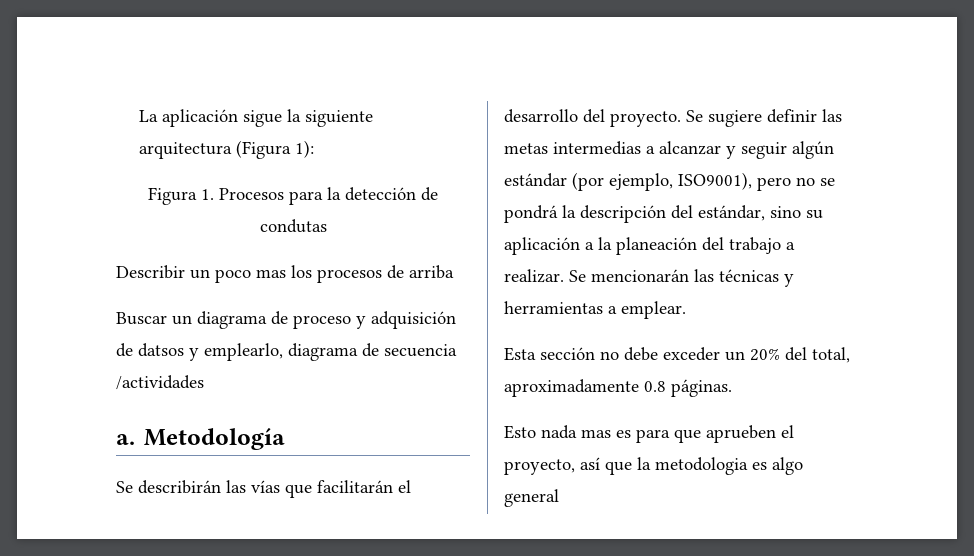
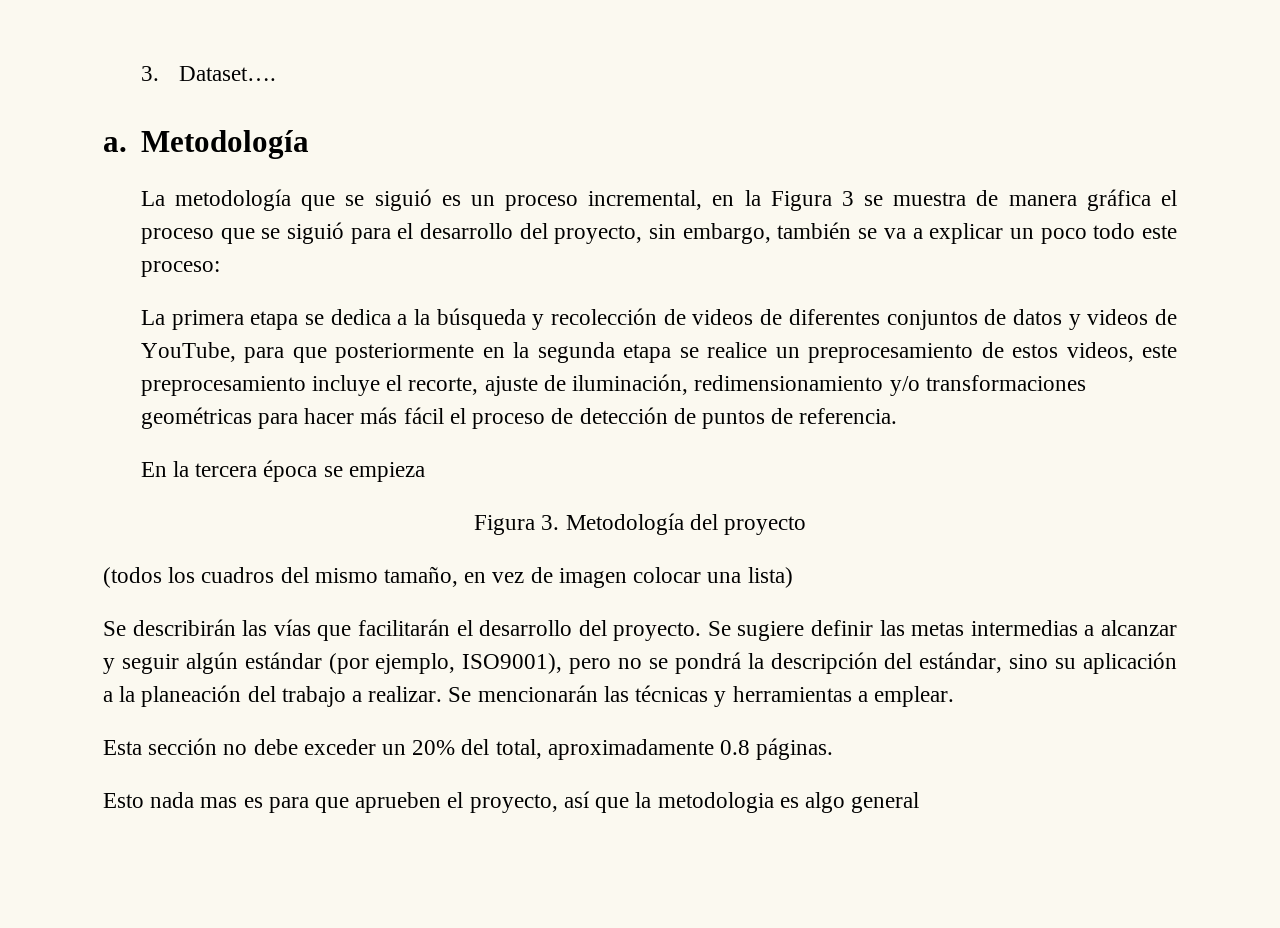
[139,109,374,127] [139,140,315,159] [148,187,438,205] [259,219,327,233] [116,265,454,283] [116,311,456,329] [116,343,457,361] [116,375,204,390] [116,428,286,450] La aplicación sigue la siguiente arquitectura (Figura 1): // Figura 1. Procesos para la detección de condutas // Describir un poco mas los procesos de arriba // Buscar un diagrama de proceso y adquisición de datsos y emplearlo, diagrama de secuencia /actividades // a. Metodología -> [140,66,276,81] [103,130,309,159] [140,189,1177,211] [140,222,1177,244] [140,261,220,277] [140,308,1177,330] [140,342,1177,363] [140,374,1086,396] [140,407,898,429] [140,460,425,482] [474,513,806,535] [103,566,793,588] 3. Dataset…. // a. Metodología // La metodología que se siguió es un proceso incremental, en la Figura 3 se muestra de manera gráfica el proceso que se siguió para el desarrollo del proyecto, sin embargo, también se va a explicar un poco todo este proceso: // La primera etapa se dedica a la búsqueda y recolección de videos de diferentes conjuntos de datos y videos de YouTube, para que posteriormente en la segunda etapa se realice un preprocesamiento de estos videos, este preprocesamiento incluye el recorte, ajuste de iluminación, redimensionamiento y/o transformaciones geométricas para hacer más fácil el proceso de detección de puntos de referencia. // En la tercera época se empieza // Figura 3. Metodología del proyecto // (todos los cuadros del mismo tamaño, en vez de imagen colocar una lista)

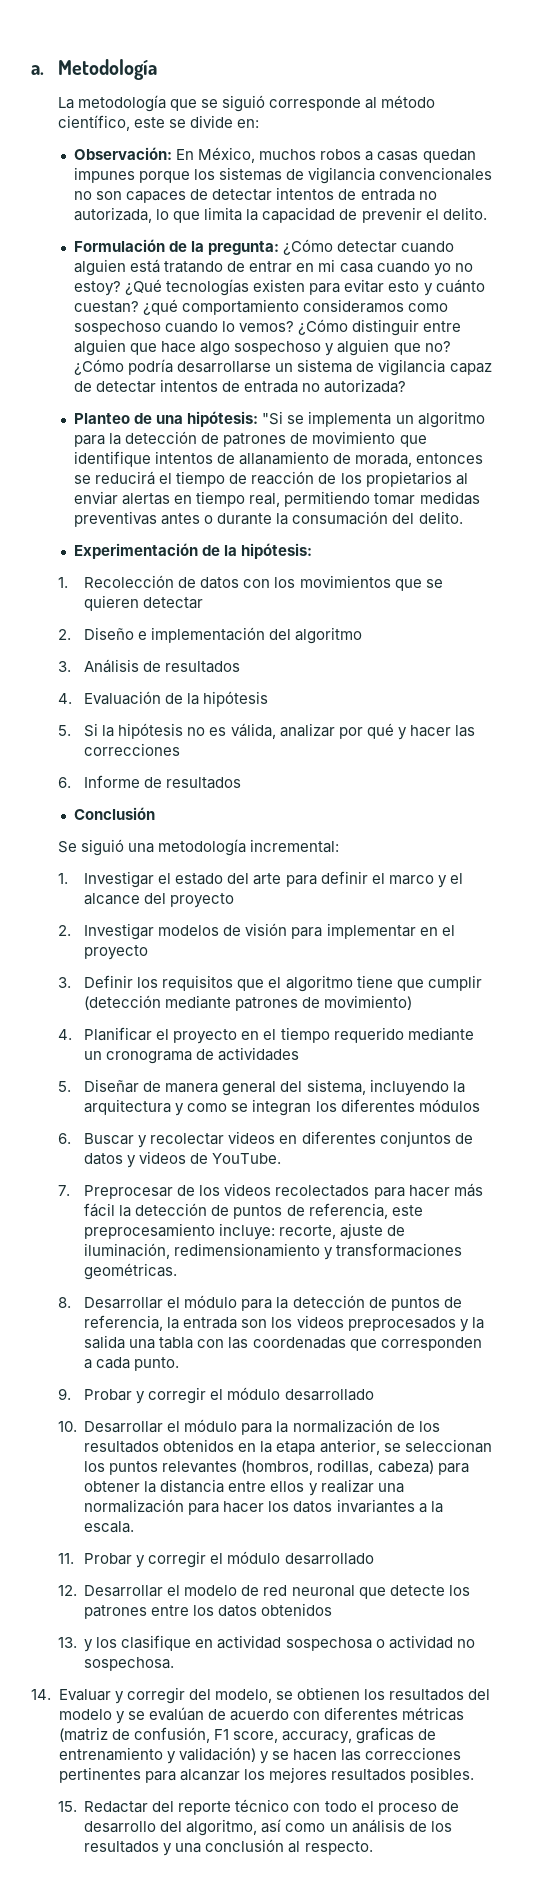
[140,66,276,81] 3. Dataset…. // -> (31, 70) none
[441,189,1177,211] [140,222,1177,244] [140,261,220,277] [140,308,783,330] es un proceso incremental, en la Figura 3 se muestra de manera gráfica el proceso que se siguió para el desarrollo del proyecto, sin embargo, también se va a explicar un poco todo este proceso: // La primera etapa se dedica a la búsqueda y recolección de videos de -> [268,95,435,111] [57,115,259,131] [74,147,476,163] [74,167,493,184] [74,187,437,203] [74,207,487,223] [74,239,455,255] [74,259,473,276] [74,279,485,296] [74,299,449,315] [74,319,462,336] [74,339,451,356] [74,359,492,376] [74,379,407,393] [74,411,485,428] [74,431,427,447] [74,451,484,467] [74,471,468,487] [74,491,480,507] [74,511,463,527] [74,543,313,559] [57,575,443,591] [84,595,204,611] [57,627,363,644] [57,659,241,673] [57,691,269,707] [57,723,475,740] [84,743,181,756] [57,775,242,789] [74,807,156,820] [57,839,339,856] [57,871,463,888] [84,893,235,908] [57,923,455,940] [84,945,149,960] [57,975,482,992] [84,995,413,1011] [57,1027,474,1044] [84,1047,300,1064] [57,1079,465,1096] [84,1099,480,1116] [57,1131,298,1148] corresponde al método científico, este se divide en: // Observación: En México, muchos robos a casas quedan impunes porque los sistemas de vigilancia convencionales no son capaces de detectar intentos de entrada no autorizada, lo que limita la capacidad de prevenir el delito. // Formulación de la pregunta: ¿Cómo detectar cuando alguien está tratando de entrar en mi casa cuando yo no estoy? ¿Qué tecnologías existen para evitar esto y cuánto cuestan? ¿qué comportamiento consideramos como sospechoso cuando lo vemos? ¿Cómo distinguir entre alguien que hace algo sospechoso y alguien que no? ¿Cómo podría desarrollarse un sistema de vigilancia capaz de detectar intentos de entrada no autorizada? // Planteo de una hipótesis: "Si se implementa un algoritmo para la detección de patrones de movimiento que identifique intentos de allanamiento de morada, entonces se reducirá el tiempo de reacción de los propietarios al enviar alertas en tiempo real, permitiendo tomar medidas preventivas antes o durante la consumación del delito. // Experimentación de la hipótesis: // 1. Recolección de datos con los movimientos que se quieren detectar // 2. Diseño e implementación del algoritmo // 3. Análisis de resultados // 4. Evaluación de la hipótesis // 5. Si la hipótesis no es válida, analizar por qué y hacer las correcciones // 6. Informe de resultados // Conclusión // Se siguió una metodología incremental: // 1. Investigar el estado del arte para definir el marco y el alcance del proyecto // 2. Investigar modelos de visión para implementar en el proyecto // 3. Definir los requisitos que el algoritmo tiene que cumplir (detección mediante patrones de movimiento) // 4. Planificar el proyecto en el tiempo requerido mediante un cronograma de actividades // 5. Diseñar de manera general del sistema, incluyendo la arquitectura y como se integran los diferentes módulos // 6. Buscar y recolectar videos en
[140,342,1177,363] [140,375,403,396] YouTube, para que posteriormente en la segunda etapa se realice un preprocesamiento de estos videos, este preprocesamiento incluye el -> [212,1153,282,1164] [57,1183,483,1199] [84,1203,423,1219] [84,1223,276,1240] YouTube. // 7. Preprocesar de los videos recolectados para hacer más fácil la detección de puntos de referencia, este preprocesamiento incluye:
[889,375,1086,396] [140,407,898,429] [140,460,425,482] [474,513,806,535] [103,566,793,588] [103,619,1177,641] [103,652,1177,674] [103,685,954,707] [103,738,834,760] [103,791,920,813] y/o transformaciones geométricas para hacer más fácil el proceso de detección de puntos de referencia. // En la tercera época se empieza // Figura 3. Metodología del proyecto // (todos los cuadros del mismo tamaño, en vez de imagen colocar una lista) // Se describirán las vías que facilitarán el desarrollo del proyecto. Se sugiere definir las metas intermedias a alcanzar y seguir algún estándar (por ejemplo, ISO9001), pero no se pondrá la descripción del estándar, sino su aplicación a la planeación del trabajo a realizar. Se mencionarán las técnicas y herramientas a emplear. // Esta sección no debe exceder un 20% del total, aproximadamente 0.8 páginas. // Esto nada mas es para que aprueben el proyecto, así que la metodologia es algo general -> [324,1243,463,1260] [84,1263,178,1280] [57,1295,462,1311] [84,1315,484,1332] [84,1335,482,1351] [84,1357,180,1371] [57,1387,374,1404] [57,1419,440,1435] [84,1439,492,1455] [84,1459,469,1475] [84,1479,404,1496] [84,1499,443,1515] [84,1521,135,1533] [57,1551,374,1568] [57,1585,470,1599] [84,1603,333,1619] [57,1635,475,1652] [84,1657,175,1671] [31,1687,490,1704] [58,1707,464,1724] [58,1727,436,1744] [58,1747,461,1764] [58,1767,474,1783] [57,1799,459,1815] [84,1819,452,1836] [84,1839,373,1856] y transformaciones geométricas. // 8. Desarrollar el módulo para la detección de puntos de referencia, la entrada son los videos preprocesados y la salida una tabla con las coordenadas que corresponden a cada punto. // 9. Probar y corregir el módulo desarrollado // 10. Desarrollar el módulo para la normalización de los resultados obtenidos en la etapa anterior, se seleccionan los puntos relevantes (hombros, rodillas, cabeza) para obtener la distancia entre ellos y realizar una normalización para hacer los datos invariantes a la escala. // 11. Probar y corregir el módulo desarrollado // 12. Desarrollar el modelo de red neuronal que detecte los patrones entre los datos obtenidos // 13. y los clasifique en actividad sospechosa o actividad no sospechosa. // 14. Evaluar y corregir del modelo, se obtienen los resultados del modelo y se evalúan de acuerdo con diferentes métricas (matriz de confusión, F1 score, accuracy, graficas de entrenamiento y validación) y se hacen las correcciones pertinentes para alcanzar los mejores resultados posibles. // 15. Redactar del reporte técnico con todo el proceso de desarrollo del algoritmo, así como un análisis de los resultados y una conclusión al respecto.

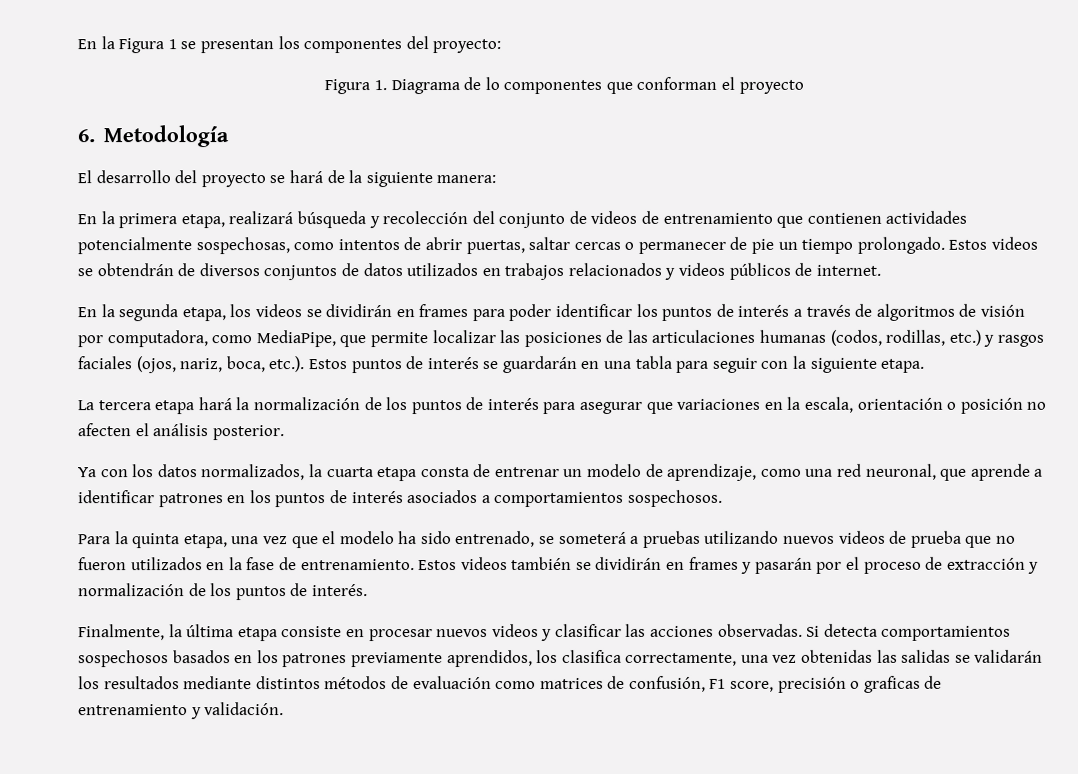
[31,59,157,80] [57,95,435,112] [57,115,259,131] [74,147,476,163] [74,167,493,184] [74,187,437,203] [74,207,487,223] [74,239,455,255] [74,259,473,276] [74,279,485,296] [74,299,449,315] [74,319,462,336] [74,339,451,356] [74,359,492,376] [74,379,407,393] [74,411,485,428] [74,431,427,447] [74,451,484,467] [74,471,468,487] [74,491,480,507] [74,511,463,527] [74,543,313,559] [57,575,443,591] [84,595,204,611] [57,627,363,644] [57,659,241,673] [57,691,269,707] [57,723,475,740] [84,743,181,756] [57,775,242,789] [74,807,156,820] [57,839,339,856] [57,871,463,888] [84,893,235,908] [57,923,455,940] [84,945,149,960] [57,975,482,992] [84,995,413,1011] [57,1027,474,1044] [84,1047,300,1064] [57,1079,465,1096] [84,1099,480,1116] [57,1131,473,1148] [84,1151,282,1168] [57,1183,483,1199] [84,1203,423,1219] [84,1223,406,1240] [84,1243,463,1260] [84,1263,178,1280] [57,1295,462,1311] [84,1315,484,1332] [84,1335,482,1351] [84,1357,180,1371] [57,1387,374,1404] [57,1419,440,1435] [84,1439,492,1455] [84,1459,469,1475] [84,1479,404,1496] [84,1499,443,1515] [84,1521,135,1533] [57,1551,374,1568] [57,1585,470,1599] [84,1603,333,1619] [57,1635,475,1652] [84,1657,175,1671] [31,1687,490,1704] [58,1707,464,1724] [58,1727,108,1742] a. Metodología // La metodología que se siguió corresponde al método científico, este se divide en: // Observación: En México, muchos robos a casas quedan impunes porque los sistemas de vigilancia convencionales no son capaces de detectar intentos de entrada no autorizada, lo que limita la capacidad de prevenir el delito. // Formulación de la pregunta: ¿Cómo detectar cuando alguien está tratando de entrar en mi casa cuando yo no estoy? ¿Qué tecnologías existen para evitar esto y cuánto cuestan? ¿qué comportamiento consideramos como sospechoso cuando lo vemos? ¿Cómo distinguir entre alguien que hace algo sospechoso y alguien que no? ¿Cómo podría desarrollarse un sistema de vigilancia capaz de detectar intentos de entrada no autorizada? // Planteo de una hipótesis: "Si se implementa un algoritmo para la detección de patrones de movimiento que identifique intentos de allanamiento de morada, entonces se reducirá el tiempo de reacción de los propietarios al enviar alertas en tiempo real, permitiendo tomar medidas preventivas antes o durante la consumación del delito. // Experimentación de la hipótesis: // 1. Recolección de datos con los movimientos que se quieren detectar // 2. Diseño e implementación del algoritmo // 3. Análisis de resultados // 4. Evaluación de la hipótesis // 5. Si la hipótesis no es válida, analizar por qué y hacer las correcciones // 6. Informe de resultados // Conclusión // Se siguió una metodología incremental: // 1. Investigar el estado del arte para definir el marco y el alcance del proyecto // 2. Investigar modelos de visión para implementar en el proyecto // 3. Definir los requisitos que el algoritmo tiene que cumplir (detección mediante patrones de movimiento) // 4. Planificar el proyecto en el tiempo requerido mediante un cronograma de actividades // 5. Diseñar de manera general del sistema, incluyendo la arquitectura y como se integran los diferentes módulos // 6. Buscar y recolectar videos en diferentes conjuntos de datos y videos de YouTube. // 7. Preprocesar de los videos recolectados para hacer más fácil la detección de puntos de referencia, este preprocesamiento incluye: recorte, ajuste de iluminación, redimensionamiento y transformaciones geométricas. // 8. Desarrollar el módulo para la detección de puntos de referencia, la entrada son los videos preprocesados y la salida una tabla con las coordenadas que corresponden a cada punto. // 9. Probar y corregir el módulo desarrollado // 10. Desarrollar el módulo para la normalización de los resultados obtenidos en la etapa anterior, se seleccionan los puntos relevantes (hombros, rodillas, cabeza) para obtener la distancia entre ellos y realizar una normalización para hacer los datos invariantes a la escala. // 11. Probar y corregir el módulo desarrollado // 12. Desarrollar el modelo de red neuronal que detecte los patrones entre los datos obtenidos // 13. y los clasifique en actividad sospechosa o actividad no sospechosa. // 14. Evaluar y corregir del modelo, se obtienen los resultados del modelo y se evalúan de acuerdo con diferentes métricas (matriz -> [77,36,502,54] [324,76,804,95] [77,125,229,148] [77,170,497,188] [77,210,968,229] [77,236,1039,255] [77,262,881,281] [77,303,1025,322] [77,329,1045,348] [77,355,925,374] [78,396,1048,415] [78,423,285,441] [78,463,1044,482] [78,489,723,508] [78,530,1016,549] [78,556,1040,574] [78,583,368,601] [78,623,1012,642] [78,649,1044,668] [78,676,604,690] En la Figura 1 se presentan los componentes del proyecto: // Figura 1. Diagrama de lo componentes que conforman el proyecto // 6. Metodología // El desarrollo del proyecto se hará de la siguiente manera: // En la primera etapa, realizará búsqueda y recolección del conjunto de videos de entrenamiento que contienen actividades potencialmente sospechosas, como intentos de abrir puertas, saltar cercas o permanecer de pie un tiempo prolongado. Estos videos se obtendrán de diversos conjuntos de datos utilizados en trabajos relacionados y videos públicos de internet. // En la segunda etapa, los videos se dividirán en frames para poder identificar los puntos de interés a través de algoritmos de visión por computadora, como MediaPipe, que permite localizar las posiciones de las articulaciones humanas (codos, rodillas, etc.) y rasgos faciales (ojos, nariz, boca, etc.). Estos puntos de interés se guardarán en una tabla para seguir con la siguiente etapa. // La tercera etapa hará la normalización de los puntos de interés para asegurar que variaciones en la escala, orientación o posición no afecten el análisis posterior. // Ya con los datos normalizados, la cuarta etapa consta de entrenar un modelo de aprendizaje, como una red neuronal, que aprende a identificar patrones en los puntos de interés asociados a comportamientos sospechosos. // Para la quinta etapa, una vez que el modelo ha sido entrenado, se someterá a pruebas utilizando nuevos videos de prueba que no fueron utilizados en la fase de entrenamiento. Estos videos también se dividirán en frames y pasarán por el proceso de extracción y normalización de los puntos de interés. // Finalmente, la última etapa consiste en procesar nuevos videos y clasificar las acciones observadas. Si detecta comportamientos sospechosos basados en los patrones previamente aprendidos, los clasifica correctamente, una vez obtenidas las salidas se validarán los resultados mediante distintos métodos de evaluación como matrices
[281,1731,352,1744] accuracy, -> [777,676,861,693] precisión o
[178,1747,461,1764] [58,1767,474,1783] [57,1799,459,1815] [84,1819,452,1836] [84,1839,373,1856] validación) y se hacen las correcciones pertinentes para alcanzar los mejores resultados posibles. // 15. Redactar del reporte técnico con todo el proceso de desarrollo del algoritmo, así como un análisis de los resultados y una conclusión al respecto. -> [204,702,285,716] validación.

